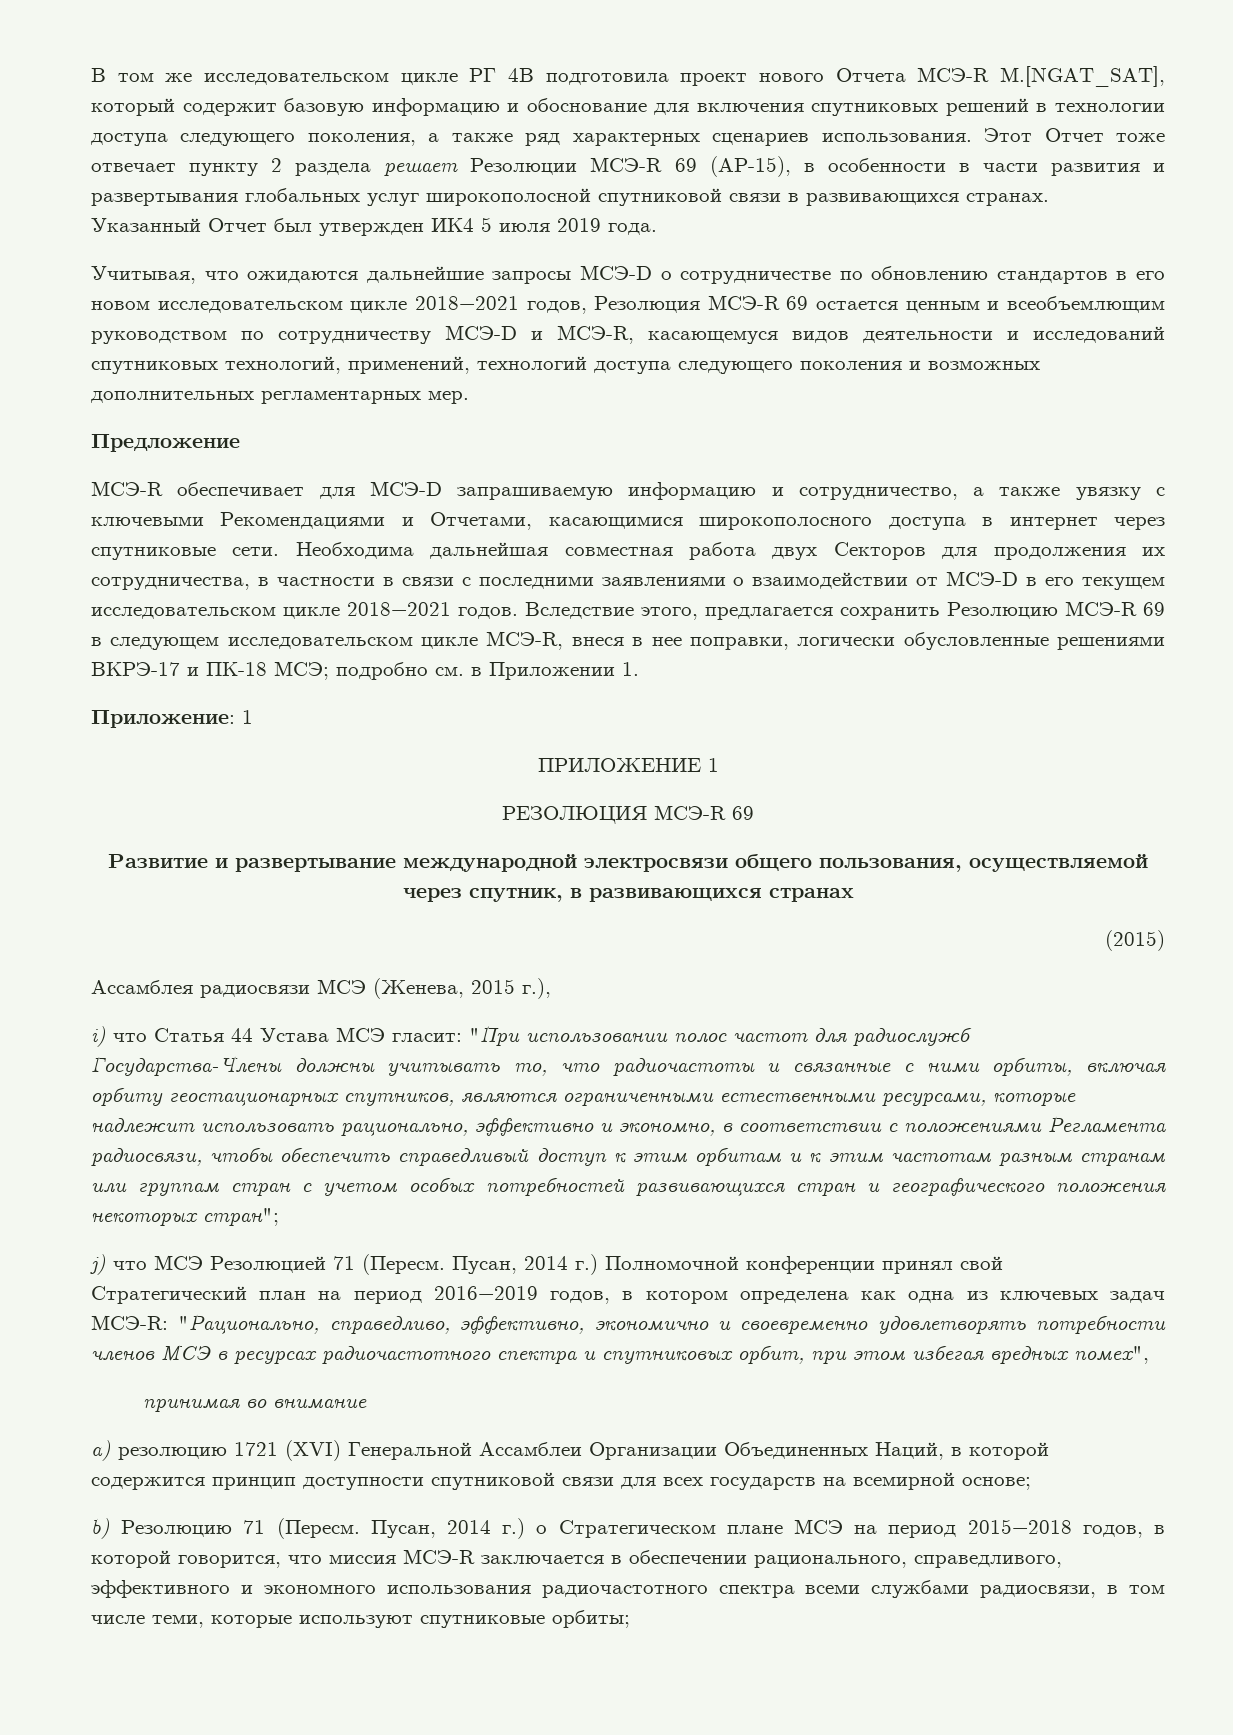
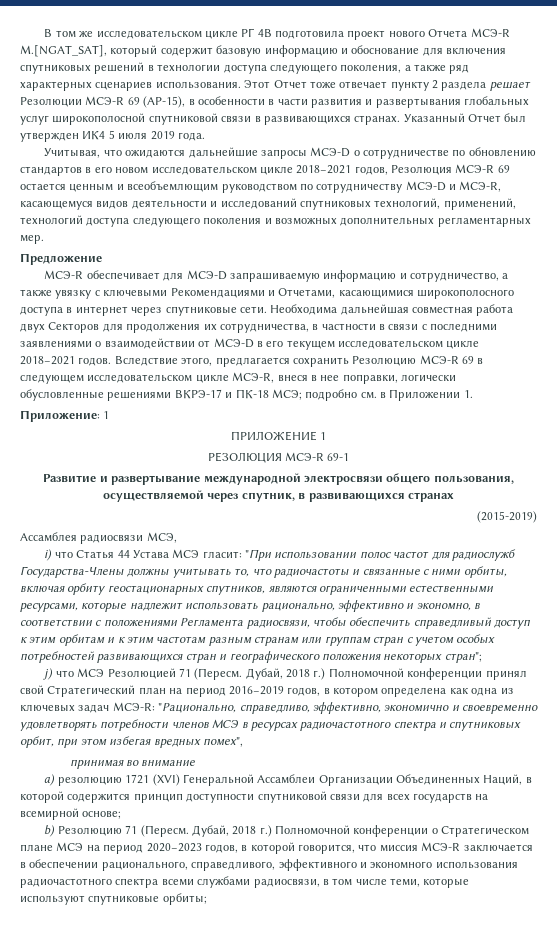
[732,806,754,820] 69 -> [327,453,350,461] 69-1
[1105,930,1165,951] (2015) -> [477,511,537,523] (2015-2019)
[317,978,551,999] МСЭ (Женева, 2015 г.), -> [146,532,177,543] МСЭ,
[452,1256,568,1274] Пусан, 2014 -> [245,668,311,680] Дубай, 2018
[370,1518,526,1539] Пусан, 2014 г.) -> [191,825,429,837] Дубай, 2018 г.) Полномочной конференции
[967,1519,1072,1534] 2015−2018 -> [146,843,202,852] 2020−2023

